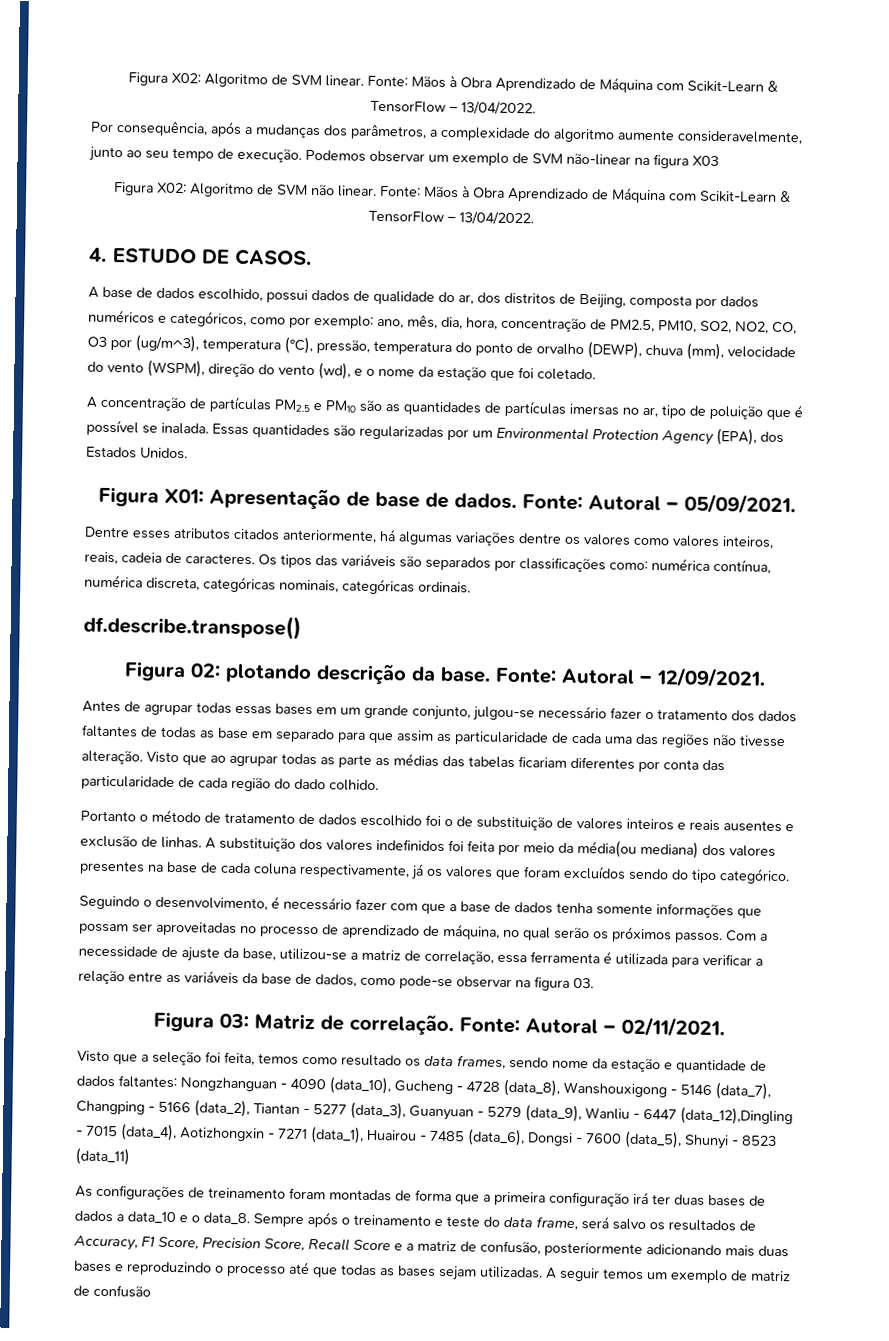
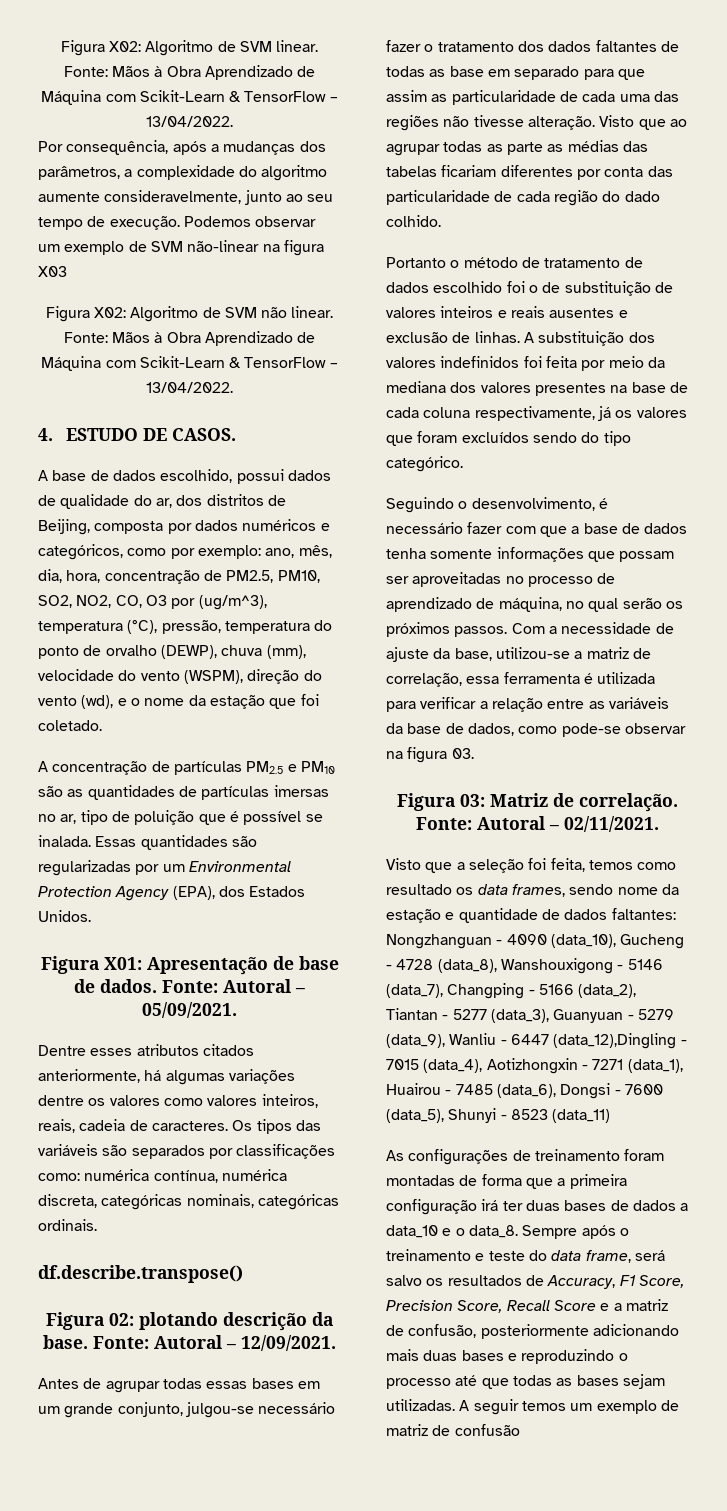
[577,839,699,859] média(ou mediana) -> [386,381,446,393] mediana

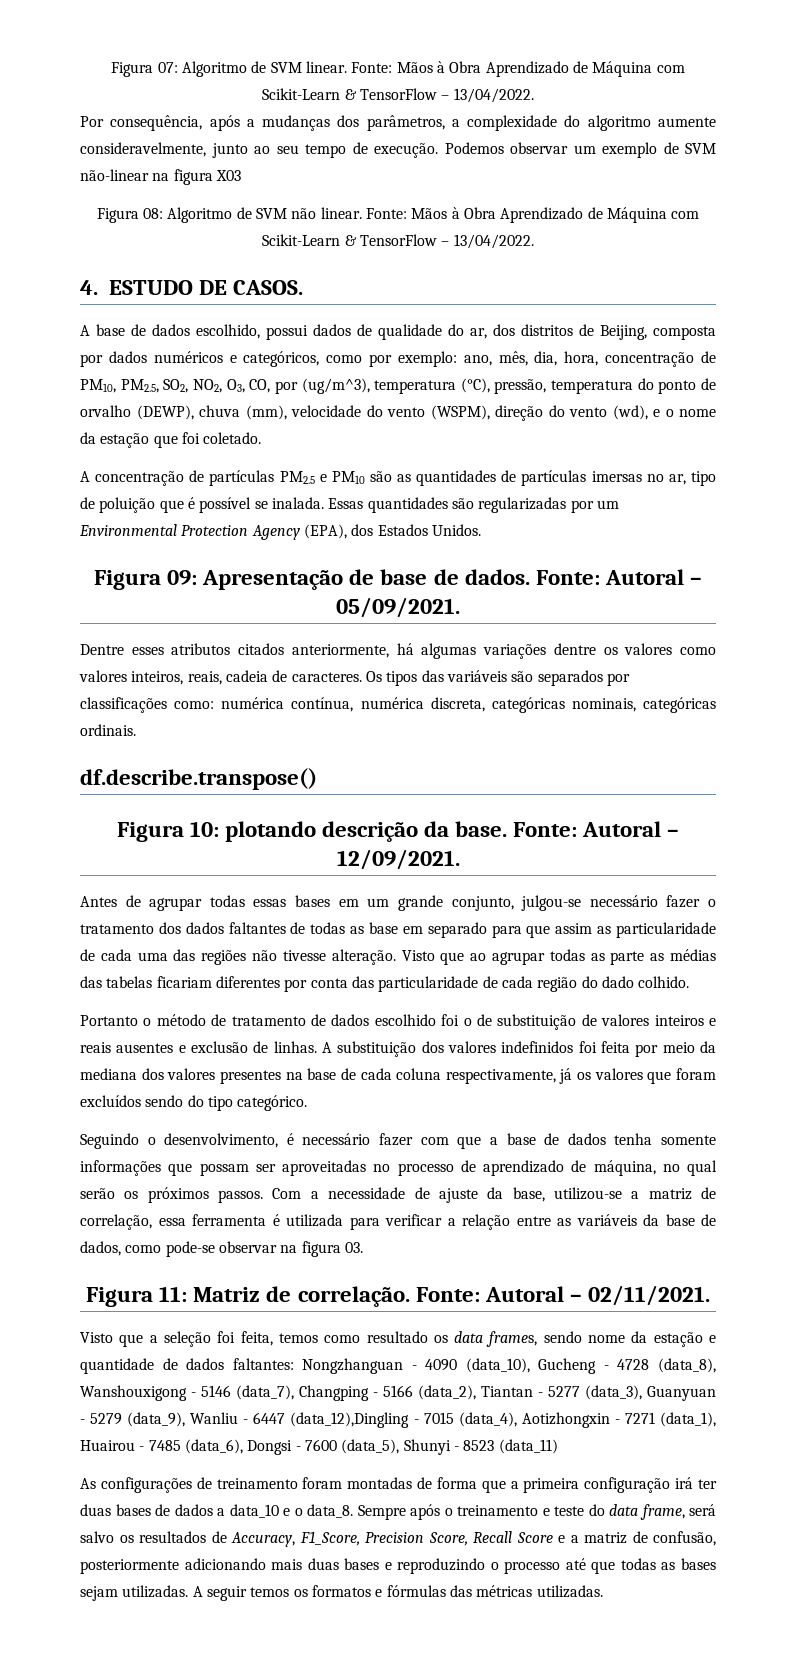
[60,40,142,56] Figura X02: -> [111,62,178,77] Figura 07:
[93,307,126,318] X02: -> [143,208,164,219] 08:
[226,570,320,583] [38,595,167,608] PM2.5, PM10, SO2, NO2, CO, O3 -> [80,379,271,393] PM10, PM2.5, SO2, NO2, O3, CO,
[103,957,142,970] X01: -> [167,570,198,585] 09:
[109,1313,134,1326] 02: -> [189,821,219,837] 10:
[460,794,485,807] 03: -> [159,1286,188,1302] 11:
[619,1275,684,1288] F1 Score, -> [299,1531,360,1546] F1_Score,
[570,1400,679,1414] [386,1424,520,1436] um exemplo de matriz de confusão -> [293,1585,603,1598] os formatos e fórmulas das métricas utilizadas.

